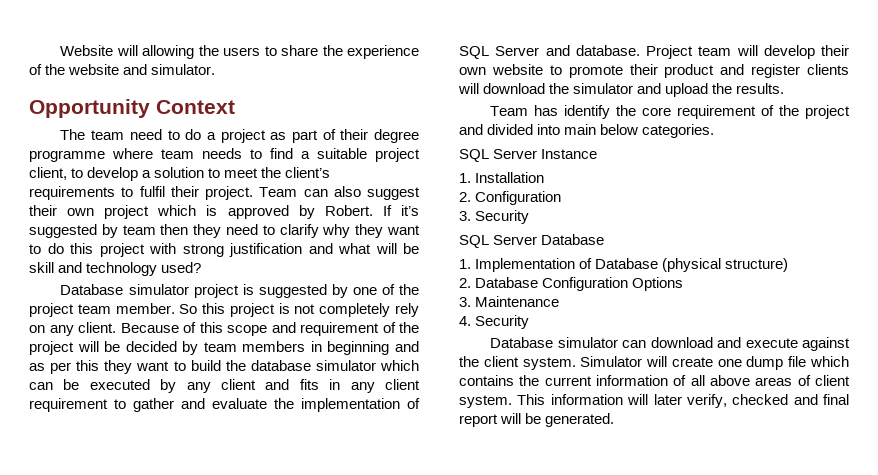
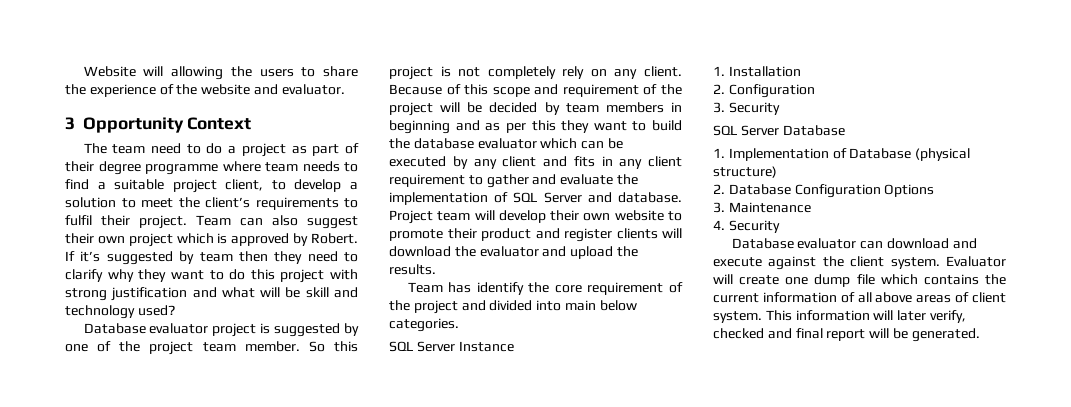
[151,64,216,75] simulator. // -> [281,84,345,95] [65,117,75,130] evaluator. // 3
[128,284,189,295] simulator -> [149,323,209,334] evaluator
[315,360,376,371] simulator -> [477,138,537,149] evaluator
[573,83,634,94] simulator -> [479,246,539,257] evaluator
[557,337,618,348] simulator -> [797,238,857,249] evaluator
[580,356,643,367] Simulator -> [946,256,1006,267] Evaluator

